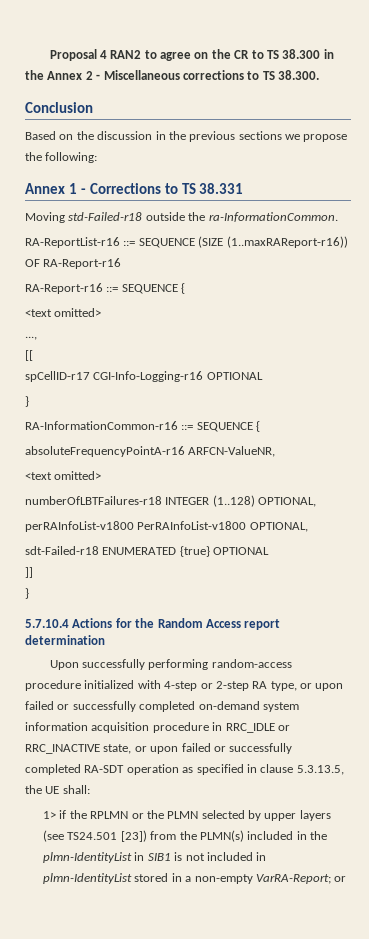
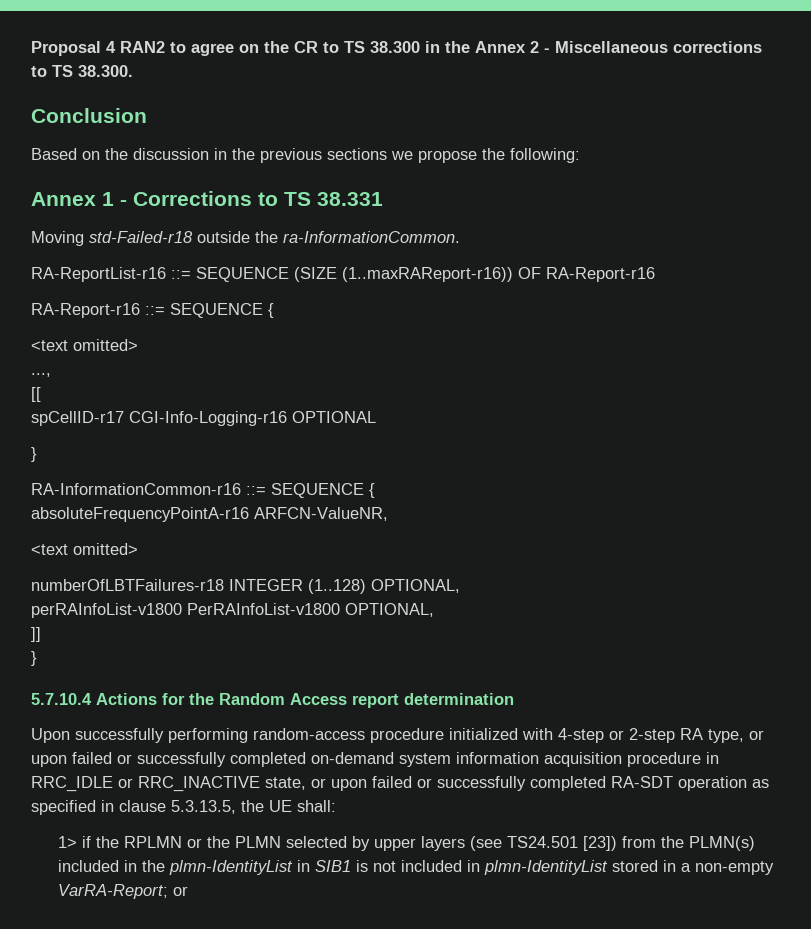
[25,546,270,557] // sdt-Failed-r18 ENUMERATED {true} OPTIONAL -> (434, 610) none

